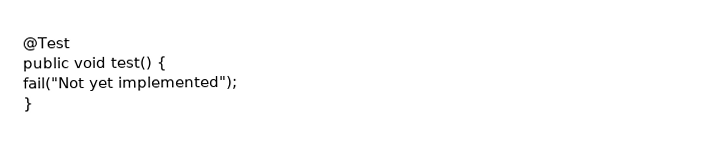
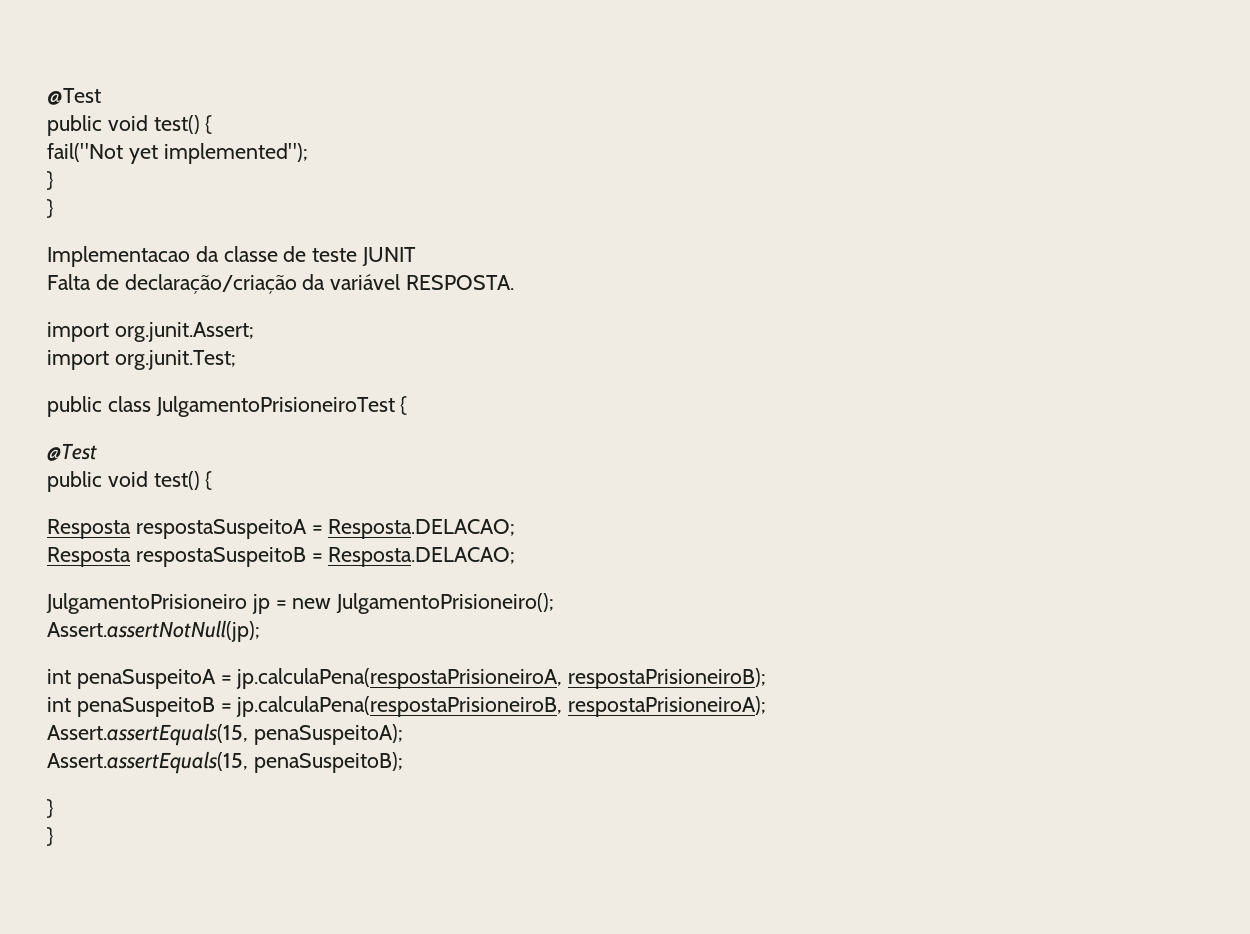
(34, 104) none -> [47,199,54,218] [47,246,417,267] [47,274,515,294] [47,322,254,342] [47,350,236,370] [47,396,408,417] [47,443,97,461] [47,471,213,492] [47,519,516,539] [47,547,516,567] [46,593,555,614] [47,620,260,642] [47,668,767,689] [47,696,767,717] [47,723,403,746] [47,751,403,774] [47,799,54,818] [47,827,54,846] // } // Implementacao da classe de teste JUNIT // Falta de declaração/criação da variável RESPOSTA. // import org.junit.Assert; // import org.junit.Test; // public class JulgamentoPrisioneiroTest { // @Test // public void test() { // Resposta respostaSuspeitoA = Resposta.DELACAO; // Resposta respostaSuspeitoB = Resposta.DELACAO; // JulgamentoPrisioneiro jp = new JulgamentoPrisioneiro(); // Assert.assertNotNull(jp); // int penaSuspeitoA = jp.calculaPena(respostaPrisioneiroA, respostaPrisioneiroB); // int penaSuspeitoB = jp.calculaPena(respostaPrisioneiroB, respostaPrisioneiroA); // Assert.assertEquals(15, penaSuspeitoA); // Assert.assertEquals(15, penaSuspeitoB); // } // }

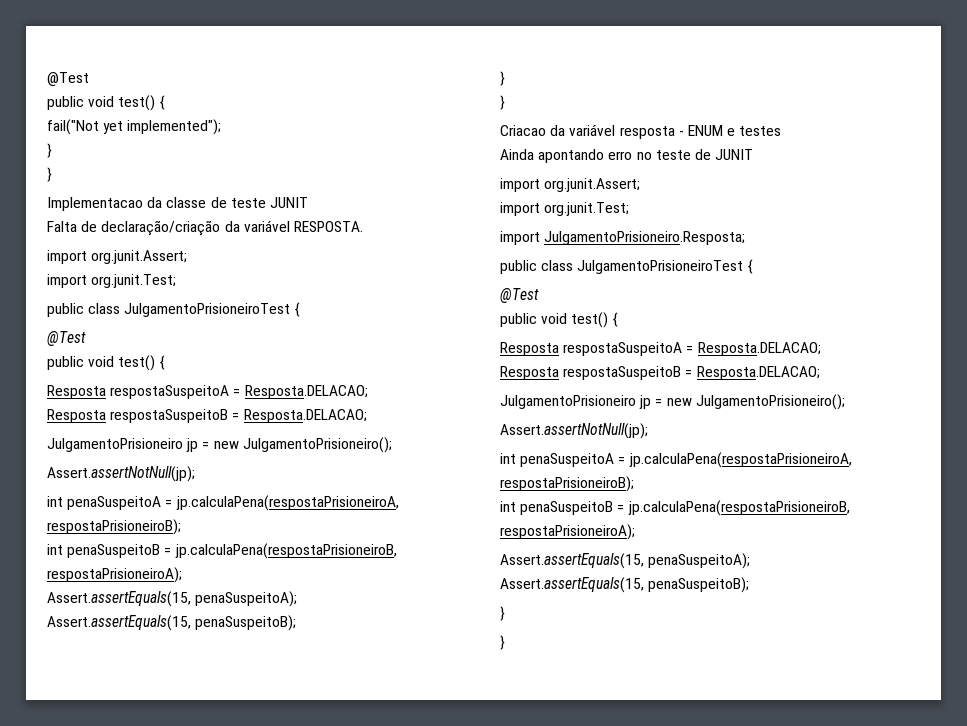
(54, 836) none -> [500,124,782,139] [500,149,754,163] [500,178,641,192] [500,202,630,216] [500,231,746,245] [500,259,753,274] [500,288,539,303] [500,312,618,328] [500,342,821,356] [500,366,820,380] [500,394,845,410] [500,423,648,439] [500,452,852,468] [500,476,634,492] [500,500,850,516] [500,524,635,540] [500,553,751,569] [500,577,750,593] [500,606,505,621] [500,635,505,650] // Criacao da variável resposta - ENUM e testes // Ainda apontando erro no teste de JUNIT // import org.junit.Assert; // import org.junit.Test; // import JulgamentoPrisioneiro.Resposta; // public class JulgamentoPrisioneiroTest { // @Test // public void test() { // Resposta respostaSuspeitoA = Resposta.DELACAO; // Resposta respostaSuspeitoB = Resposta.DELACAO; // JulgamentoPrisioneiro jp = new JulgamentoPrisioneiro(); // Assert.assertNotNull(jp); // int penaSuspeitoA = jp.calculaPena(respostaPrisioneiroA, respostaPrisioneiroB); // int penaSuspeitoB = jp.calculaPena(respostaPrisioneiroB, respostaPrisioneiroA); // Assert.assertEquals(15, penaSuspeitoA); // Assert.assertEquals(15, penaSuspeitoB); // } // }

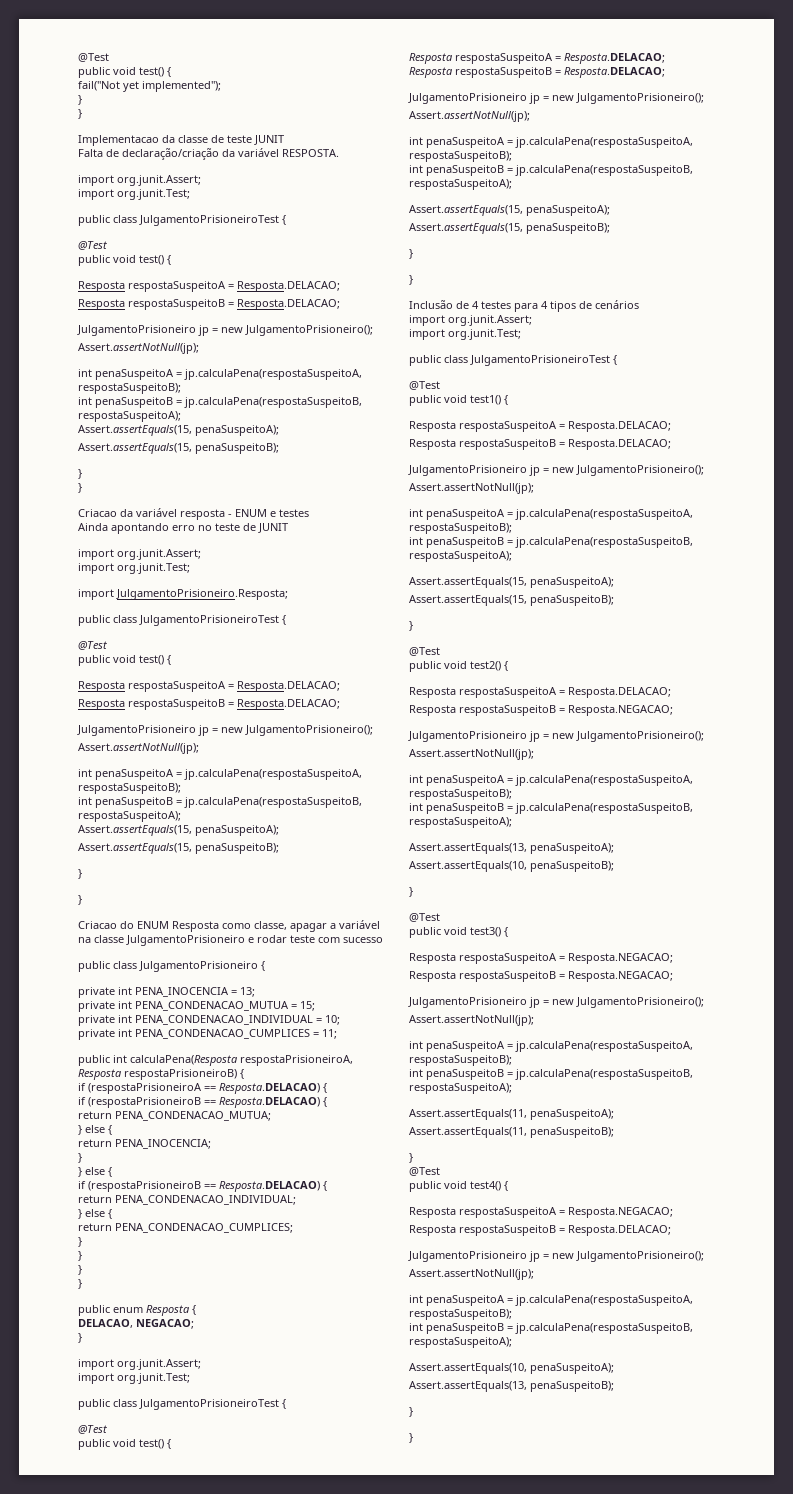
[175,495,399,511] [47,519,181,535] [47,543,397,559] [47,567,182,583] jp.calculaPena(respostaPrisioneiroA, respostaPrisioneiroB); // int penaSuspeitoB = jp.calculaPena(respostaPrisioneiroB, respostaPrisioneiroA); -> [184,369,362,380] [78,383,181,394] [78,397,362,408] [78,411,181,422] jp.calculaPena(respostaSuspeitoA, respostaSuspeitoB); // int penaSuspeitoB = jp.calculaPena(respostaSuspeitoB, respostaSuspeitoA);
[628,452,852,468] [500,476,634,492] [500,500,850,516] [500,524,635,540] [500,553,751,569] [500,577,750,593] [500,606,505,621] [500,635,505,650] jp.calculaPena(respostaPrisioneiroA, respostaPrisioneiroB); // int penaSuspeitoB = jp.calculaPena(respostaPrisioneiroB, respostaPrisioneiroA); // Assert.assertEquals(15, penaSuspeitoA); // Assert.assertEquals(15, penaSuspeitoB); // } // } -> [184,769,362,780] [78,783,181,794] [78,797,362,808] [78,811,181,822] [78,825,279,836] [78,843,279,854] [78,869,82,879] [78,895,82,905] [78,920,380,932] [78,935,383,946] [78,961,265,972] [78,987,255,998] [78,1001,315,1012] [78,1015,340,1026] [78,1029,337,1040] [78,1055,353,1066] [78,1069,244,1080] [78,1083,327,1094] [78,1097,327,1108] [78,1111,271,1121] [78,1125,112,1135] [78,1139,211,1149] [78,1153,82,1163] [78,1167,112,1177] [78,1181,327,1192] [78,1195,296,1205] [78,1209,112,1219] [78,1223,293,1233] [78,1237,82,1247] [78,1251,82,1261] [78,1265,82,1275] [78,1279,82,1289] [78,1305,196,1316] [78,1319,194,1329] [78,1333,82,1343] [78,1359,201,1370] [78,1373,190,1384] [78,1399,286,1410] [78,1425,107,1434] [78,1439,171,1450] [409,53,665,64] [409,67,665,78] [408,93,704,104] [409,111,530,122] [409,137,693,148] [409,151,512,162] [409,165,693,176] [409,179,512,190] [409,205,610,216] [409,223,610,234] [409,249,413,259] [409,275,413,285] [409,300,639,312] [409,315,532,326] [409,329,521,340] [409,355,617,366] [409,381,440,390] [409,395,508,406] [409,421,671,432] [409,439,671,450] [408,465,704,476] [409,483,534,494] [409,509,693,520] [409,523,512,534] [409,537,693,548] [409,551,512,562] [409,577,614,588] [409,595,614,606] [409,621,413,631] [409,647,440,656] [409,661,508,672] [409,687,671,698] [409,705,673,716] [408,731,704,742] [409,749,534,760] [409,775,693,786] [409,789,512,800] [409,803,693,814] [409,817,512,828] [409,843,614,854] [409,861,614,872] [409,887,413,897] [409,913,440,922] [409,927,508,938] [409,953,673,964] [409,971,673,982] [408,997,704,1008] [409,1015,534,1026] [409,1041,693,1052] [409,1055,512,1066] [409,1069,693,1080] [409,1083,512,1094] [409,1109,614,1120] [409,1127,614,1138] [409,1153,413,1163] [409,1167,440,1176] [409,1181,508,1192] [409,1207,673,1218] [409,1225,671,1236] [408,1251,704,1262] [409,1269,534,1280] [409,1295,693,1306] [409,1309,512,1320] [409,1323,693,1334] [409,1337,512,1348] [409,1363,614,1374] [409,1381,614,1392] [409,1407,413,1417] [409,1433,413,1443] jp.calculaPena(respostaSuspeitoA, respostaSuspeitoB); // int penaSuspeitoB = jp.calculaPena(respostaSuspeitoB, respostaSuspeitoA); // Assert.assertEquals(15, penaSuspeitoA); // Assert.assertEquals(15, penaSuspeitoB); // } // } // Criacao do ENUM Resposta como classe, apagar a variável na classe JulgamentoPrisioneiro e rodar teste com sucesso // public class JulgamentoPrisioneiro { // private int PENA_INOCENCIA = 13; // private int PENA_CONDENACAO_MUTUA = 15; // private int PENA_CONDENACAO_INDIVIDUAL = 10; // private int PENA_CONDENACAO_CUMPLICES = 11; // public int calculaPena(Resposta respostaPrisioneiroA, Resposta respostaPrisioneiroB) { // if (respostaPrisioneiroA == Resposta.DELACAO) { // if (respostaPrisioneiroB == Resposta.DELACAO) { // return PENA_CONDENACAO_MUTUA; // } else { // return PENA_INOCENCIA; // } // } else { // if (respostaPrisioneiroB == Resposta.DELACAO) { // return PENA_CONDENACAO_INDIVIDUAL; // } else { // return PENA_CONDENACAO_CUMPLICES; // } // } // } // } // public enum Resposta { // DELACAO, NEGACAO; // } // import org.junit.Assert; // import org.junit.Test; // public class JulgamentoPrisioneiroTest { // @Test // public void test() { // Resposta respostaSuspeitoA = Resposta.DELACAO; // Resposta respostaSuspeitoB = Resposta.DELACAO; // JulgamentoPrisioneiro jp = new JulgamentoPrisioneiro(); // Assert.assertNotNull(jp); // int penaSuspeitoA = jp.calculaPena(respostaSuspeitoA, respostaSuspeitoB); // int penaSuspeitoB = jp.calculaPena(respostaSuspeitoB, respostaSuspeitoA); // Assert.assertEquals(15, penaSuspeitoA); // Assert.assertEquals(15, penaSuspeitoB); // } // } // Inclusão de 4 testes para 4 tipos de cenários // import org.junit.Assert; // import org.junit.Test; // public class JulgamentoPrisioneiroTest { // @Test // public void test1() { // Resposta respostaSuspeitoA = Resposta.DELACAO; // Resposta respostaSuspeitoB = Resposta.DELACAO; // JulgamentoPrisioneiro jp = new JulgamentoPrisioneiro(); // Assert.assertNotNull(jp); // int penaSuspeitoA = jp.calculaPena(respostaSuspeitoA, respostaSuspeitoB); // int penaSuspeitoB = jp.calculaPena(respostaSuspeitoB, respostaSuspeitoA); // Assert.assertEquals(15, penaSuspeitoA); // Assert.assertEquals(15, penaSuspeitoB); // } // @Test // public void test2() { // Resposta respostaSuspeitoA = Resposta.DELACAO; // Resposta respostaSuspeitoB = Resposta.NEGACAO; // JulgamentoPrisioneiro jp = new JulgamentoPrisioneiro(); // Assert.assertNotNull(jp); // int penaSuspeitoA = jp.calculaPena(respostaSuspeitoA, respostaSuspeitoB); // int penaSuspeitoB = jp.calculaPena(respostaSuspeitoB, respostaSuspeitoA); // Assert.assertEquals(13, penaSuspeitoA); // Assert.assertEquals(10, penaSuspeitoB); // } // @Test // public void test3() { // Resposta respostaSuspeitoA = Resposta.NEGACAO; // Resposta respostaSuspeitoB = Resposta.NEGACAO; // JulgamentoPrisioneiro jp = new JulgamentoPrisioneiro(); // Assert.assertNotNull(jp); // int penaSuspeitoA = jp.calculaPena(respostaSuspeitoA, respostaSuspeitoB); // int penaSuspeitoB = jp.calculaPena(respostaSuspeitoB, respostaSuspeitoA); // Assert.assertEquals(11, penaSuspeitoA); // Assert.assertEquals(11, penaSuspeitoB); // } // @Test // public void test4() { // Resposta respostaSuspeitoA = Resposta.NEGACAO; // Resposta respostaSuspeitoB = Resposta.DELACAO; // JulgamentoPrisioneiro jp = new JulgamentoPrisioneiro(); // Assert.assertNotNull(jp); // int penaSuspeitoA = jp.calculaPena(respostaSuspeitoA, respostaSuspeitoB); // int penaSuspeitoB = jp.calculaPena(respostaSuspeitoB, respostaSuspeitoA); // Assert.assertEquals(10, penaSuspeitoA); // Assert.assertEquals(13, penaSuspeitoB); // } // }

